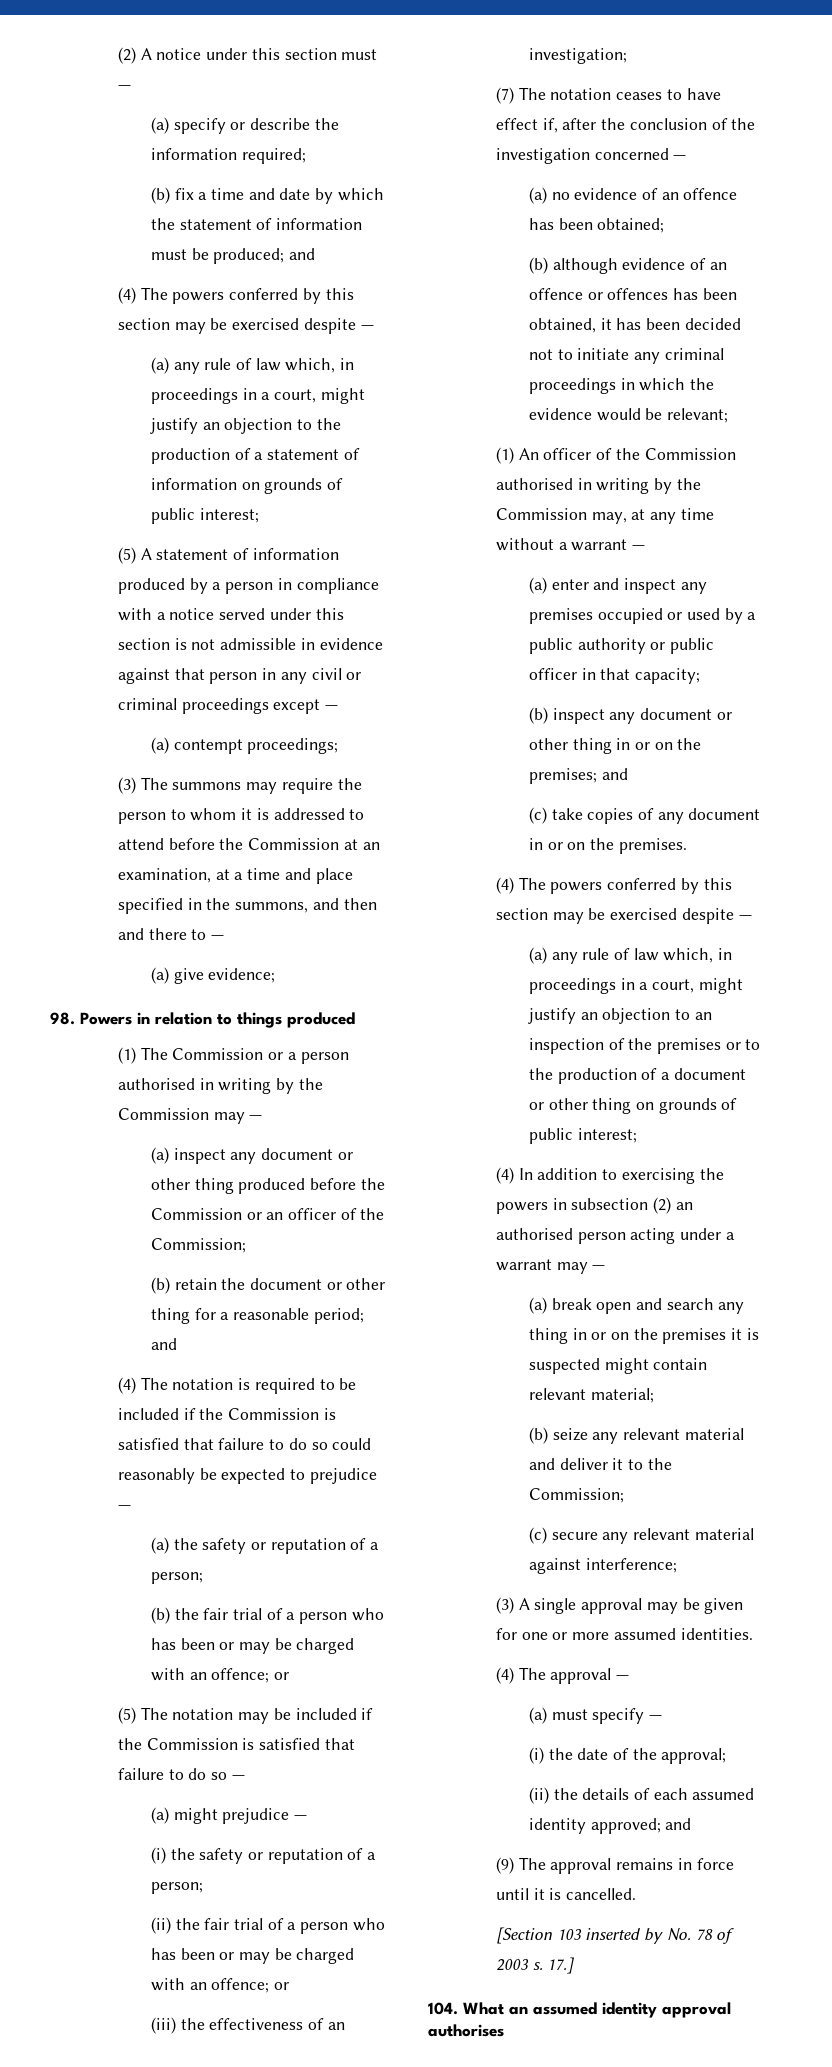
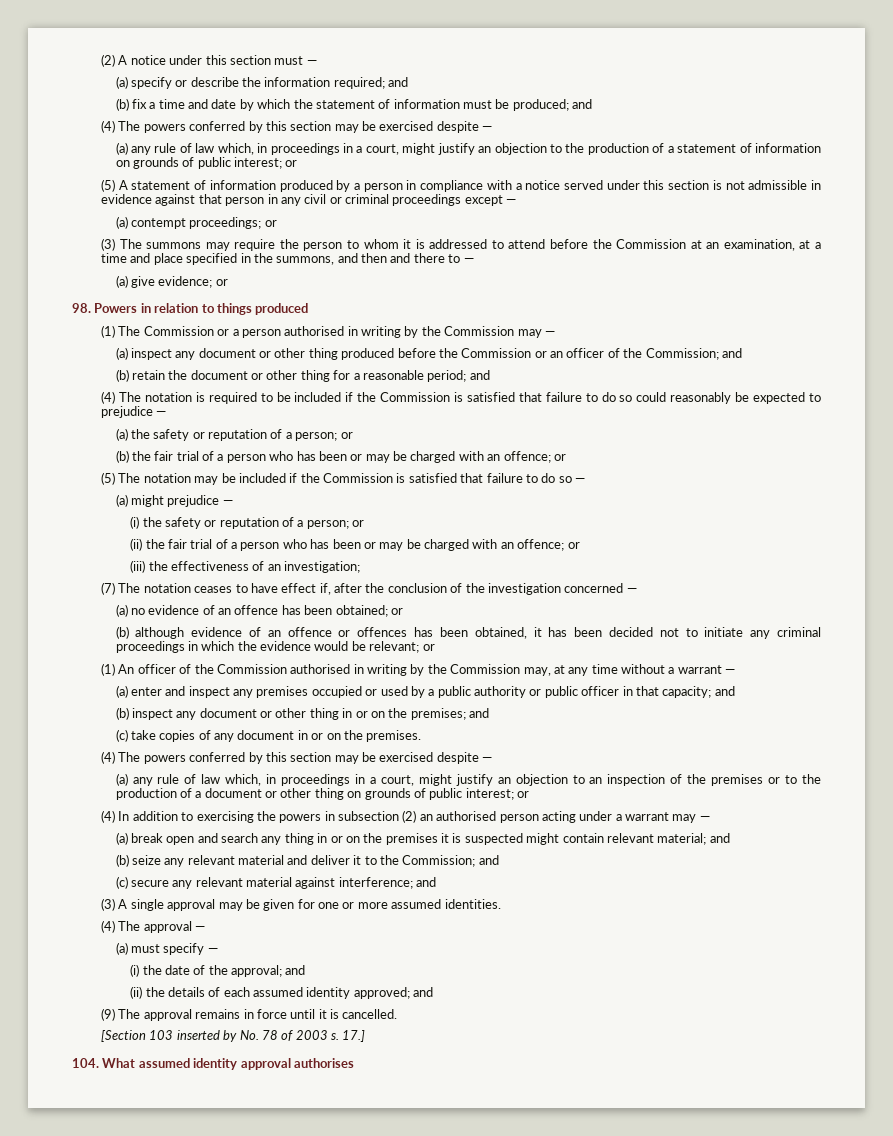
(306, 156) none -> [388,77,409,87] and
(259, 515) none -> [285,160,298,167] or
(339, 746) none -> [264,220,277,227] or
(276, 975) none -> [215,279,228,286] or
(246, 1245) none -> [721,348,742,358] and
(203, 1578) none -> [340,432,353,439] or
(203, 1888) none -> [352,520,365,527] or
(665, 225) none -> [390,608,403,615] or
(728, 415) none -> [422,644,435,651] or
(700, 676) none -> [714,686,735,696] and
(637, 1135) none -> [517,791,530,798] or
(654, 1395) none -> [709,833,730,843] and
(624, 1495) none -> [478,855,499,865] and
(677, 1565) none -> [416,877,437,887] and
(727, 1756) none -> [285,965,306,975] and
[509,2006,528,2015] an -> (136, 1063) none

